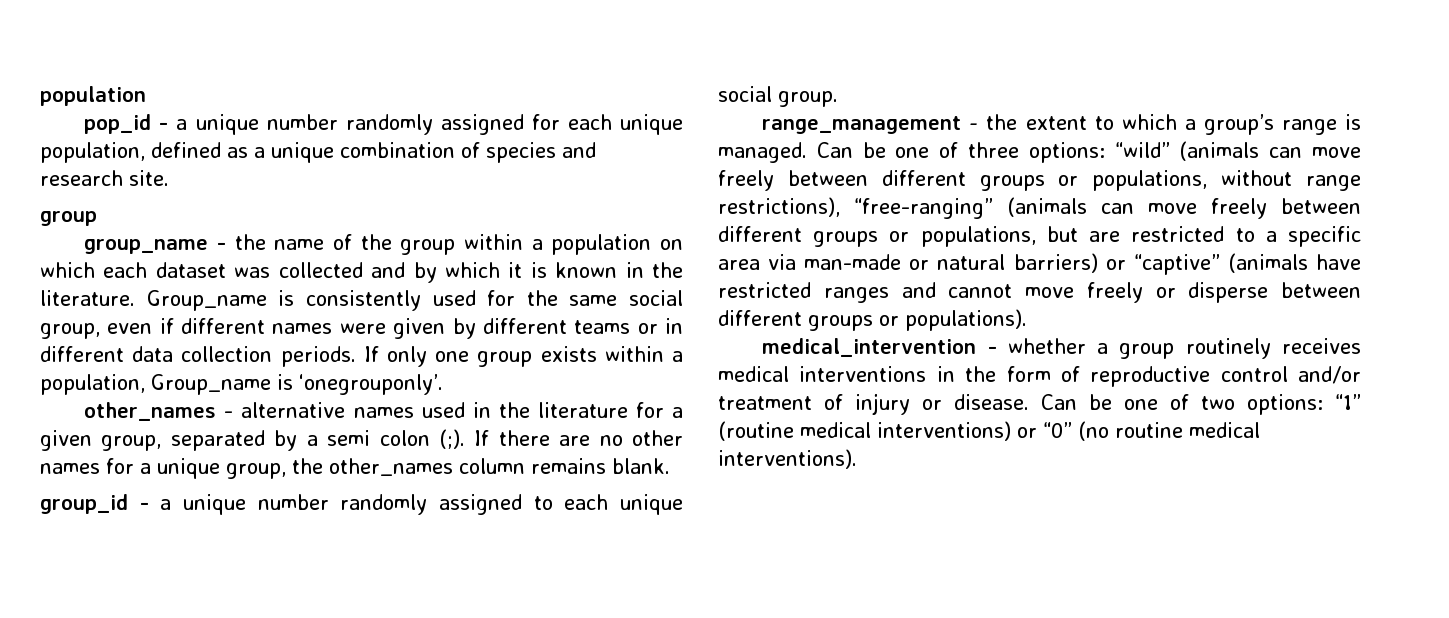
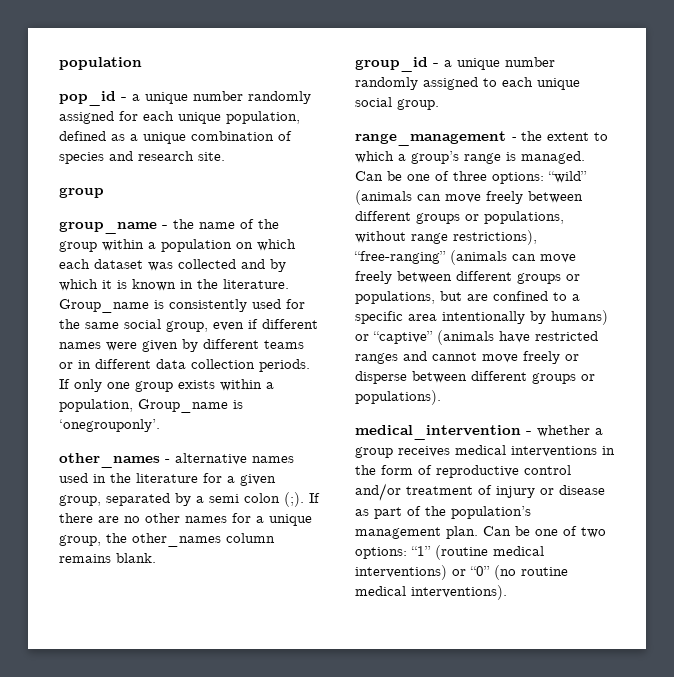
[1131,226,1225,242] restricted -> [493,291,548,301] confined
[768,253,1098,273] via man-made or natural barriers) -> [442,310,608,325] intentionally by humans)
[1185,338,1271,359] routinely -> (393, 452) none
[954,394,1029,410] disease. -> [559,485,605,495] [355,506,531,519] [355,526,478,539] disease as part of the population’s management plan.

